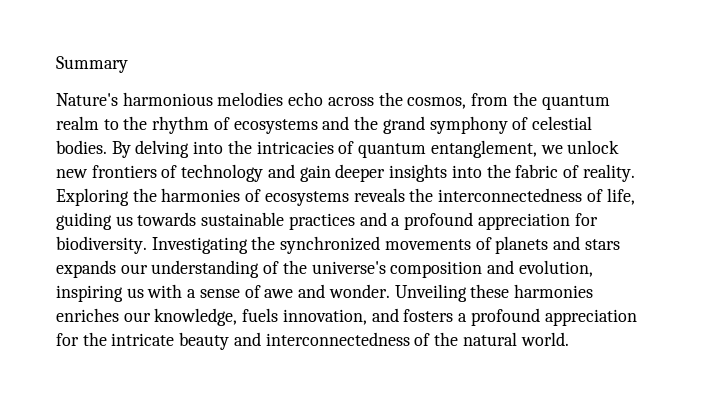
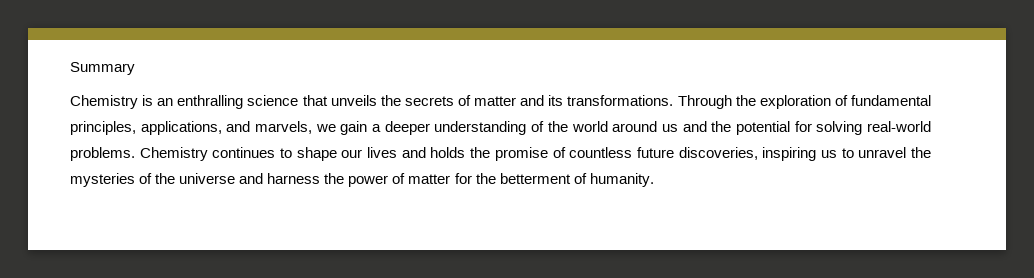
[56,92,610,110] [56,116,592,134] [56,140,620,158] [56,164,635,182] [56,188,635,206] [56,212,598,230] [56,236,620,254] [56,260,593,278] [56,284,593,302] [56,308,637,326] [56,332,569,350] Nature's harmonious melodies echo across the cosmos, from the quantum realm to the rhythm of ecosystems and the grand symphony of celestial bodies. By delving into the intricacies of quantum entanglement, we unlock new frontiers of technology and gain deeper insights into the fabric of reality. Exploring the harmonies of ecosystems reveals the interconnectedness of life, guiding us towards sustainable practices and a profound appreciation for biodiversity. Investigating the synchronized movements of planets and stars expands our understanding of the universe's composition and evolution, inspiring us with a sense of awe and wonder. Unveiling these harmonies enriches our knowledge, fuels innovation, and fosters a profound appreciation for the intricate beauty and interconnectedness of the natural world. -> [70,95,931,109] [70,121,932,135] [70,147,932,161] [70,173,654,187] Chemistry is an enthralling science that unveils the secrets of matter and its transformations. Through the exploration of fundamental principles, applications, and marvels, we gain a deeper understanding of the world around us and the potential for solving real-world problems. Chemistry continues to shape our lives and holds the promise of countless future discoveries, inspiring us to unravel the mysteries of the universe and harness the power of matter for the betterment of humanity.

